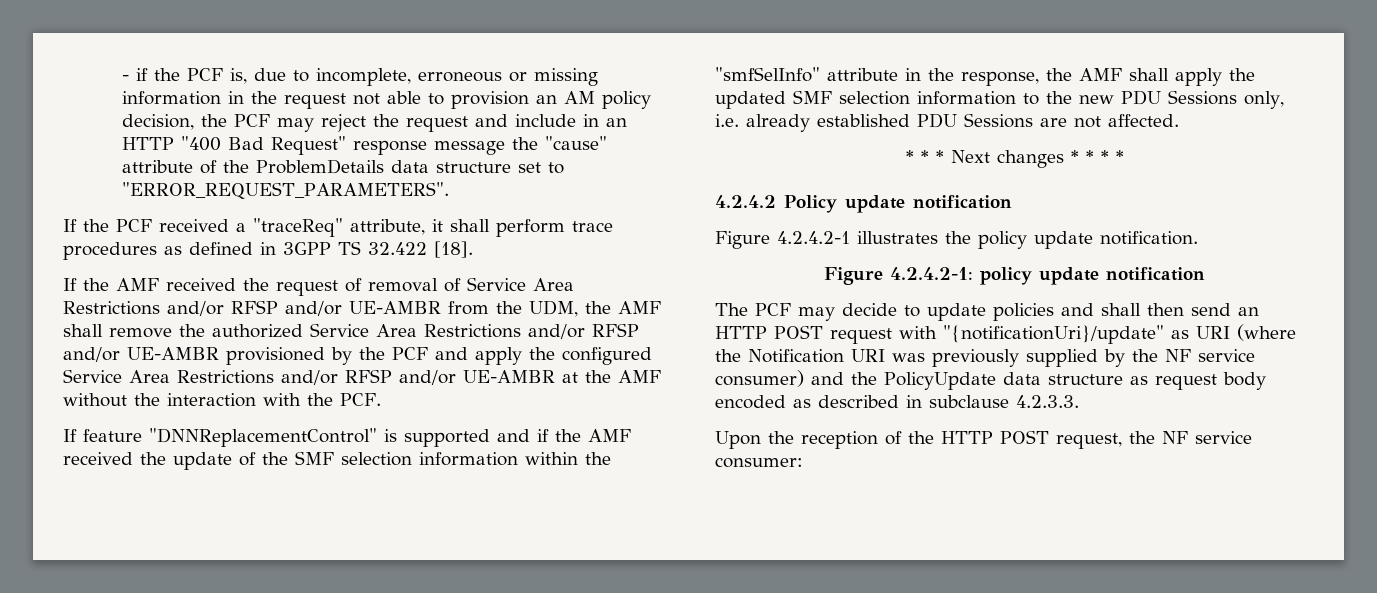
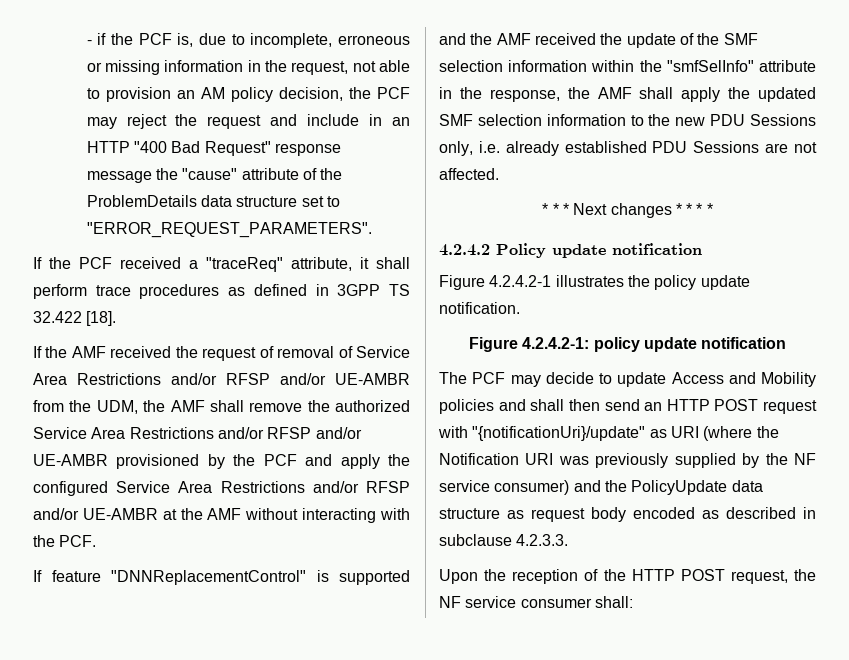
[284,93,347,109] request -> [291,61,349,75] request,
[134,393,256,407] the interaction -> [302,508,377,523] interacting
[537,429,549,442] if -> (466, 39) none
(986, 312) none -> [671,372,816,387] Access and Mobility
[715,457,803,468] consumer: -> [520,596,633,608] consumer shall:

